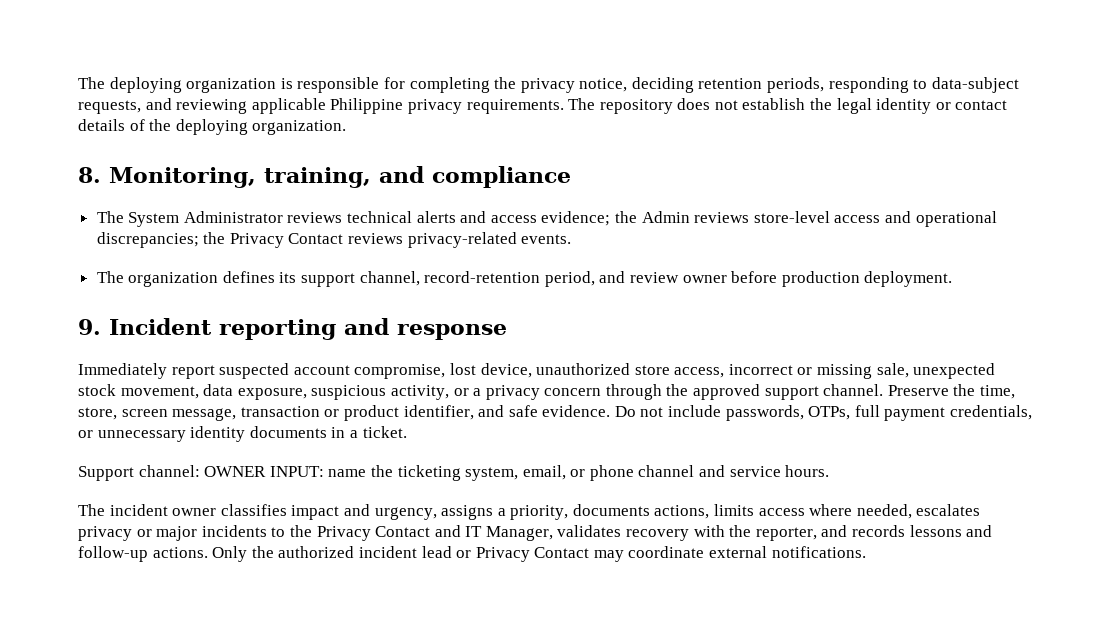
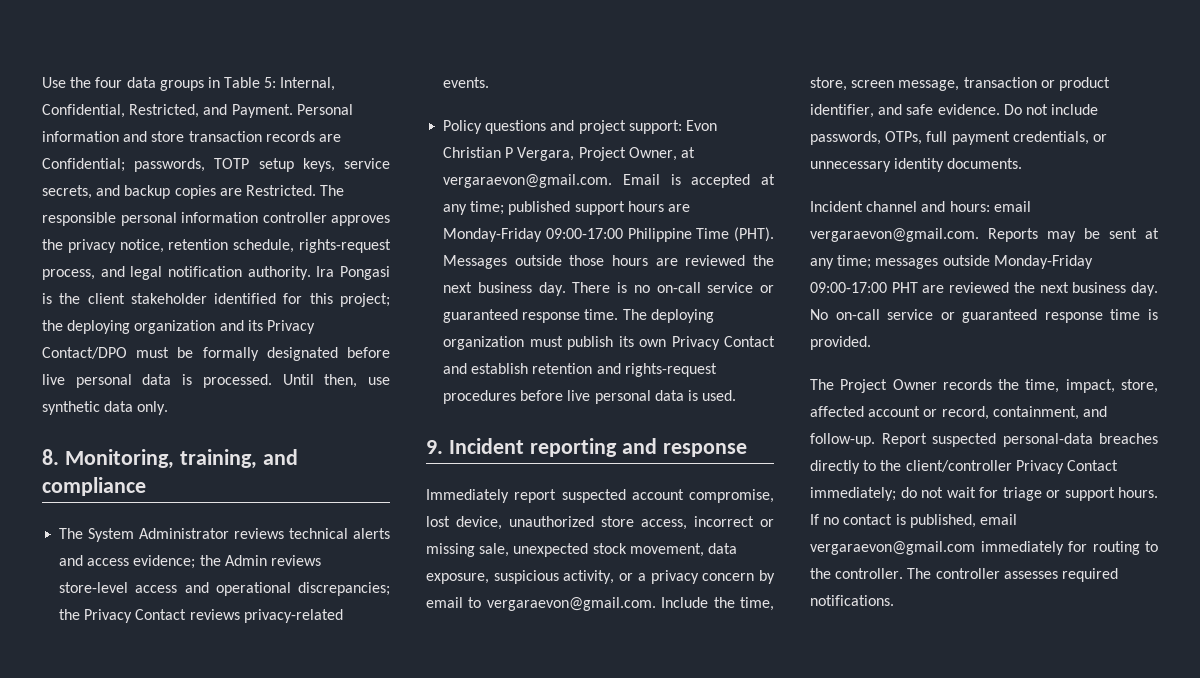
[78,77,1019,93] [78,98,1008,114] [78,119,347,135] The deploying organization is responsible for completing the privacy notice, deciding retention periods, responding to data-subject requests, and reviewing applicable Philippine privacy requirements. The repository does not establish the legal identity or contact details of the deploying organization. -> [42,77,336,91] [42,104,353,118] [42,131,341,142] [42,158,390,172] [42,185,345,199] [42,212,390,226] [42,239,391,253] [42,266,390,280] [42,293,390,307] [42,320,315,334] [42,347,390,361] [42,374,390,388] [42,401,169,415] Use the four data groups in Table 5: Internal, Confidential, Restricted, and Payment. Personal information and store transaction records are Confidential; passwords, TOTP setup keys, service secrets, and backup copies are Restricted. The responsible personal information controller approves the privacy notice, retention schedule, rights-request process, and legal notification authority. Ira Pongasi is the client stakeholder identified for this project; the deploying organization and its Privacy Contact/DPO must be formally designated before live personal data is processed. Until then, use synthetic data only.
[96,271,953,287] The organization defines its support channel, record-retention period, and review owner before production deployment. -> [443,120,717,134] [443,147,695,161] [443,174,775,188] [443,201,690,215] [443,227,774,242] [443,255,774,269] [443,282,774,296] [443,309,714,323] [443,336,775,350] [443,363,717,377] [443,390,737,404] Policy questions and project support: Evon Christian P Vergara, Project Owner, at vergaraevon@gmail.com. Email is accepted at any time; published support hours are Monday-Friday 09:00-17:00 Philippine Time (PHT). Messages outside those hours are reviewed the next business day. There is no on-call service or guaranteed response time. The deploying organization must publish its own Privacy Contact and establish retention and rights-request procedures before live personal data is used.
[605,384,949,400] through the approved support channel. Preserve -> [759,570,775,584] [426,597,709,611] by email to vergaraevon@gmail.com. Include
[249,426,407,438] [78,465,830,481] [78,504,981,520] [78,525,993,541] [78,546,768,562] documents in a ticket. // Support channel: OWNER INPUT: name the ticketing system, email, or phone channel and service hours. // The incident owner classifies impact and urgency, assigns a priority, documents actions, limits access where needed, escalates privacy or major incidents to the Privacy Contact and IT Manager, validates recovery with the reporter, and records lessons and follow-up actions. Only the authorized incident lead or Privacy Contact may coordinate external -> [947,158,1023,169] [810,201,1031,212] [810,228,1159,242] [810,255,1093,269] [810,282,1158,296] [810,309,1158,323] [810,336,871,350] [810,379,1158,393] [810,406,1107,420] [810,433,1158,447] [810,460,1118,474] [810,487,1158,501] [810,514,1017,528] [810,541,1158,555] [810,568,1118,582] documents. // Incident channel and hours: email vergaraevon@gmail.com. Reports may be sent at any time; messages outside Monday-Friday 09:00-17:00 PHT are reviewed the next business day. No on-call service or guaranteed response time is provided. // The Project Owner records the time, impact, store, affected account or record, containment, and follow-up. Report suspected personal-data breaches directly to the client/controller Privacy Contact immediately; do not wait for triage or support hours. If no contact is published, email vergaraevon@gmail.com immediately for routing to the controller. The controller assesses required

